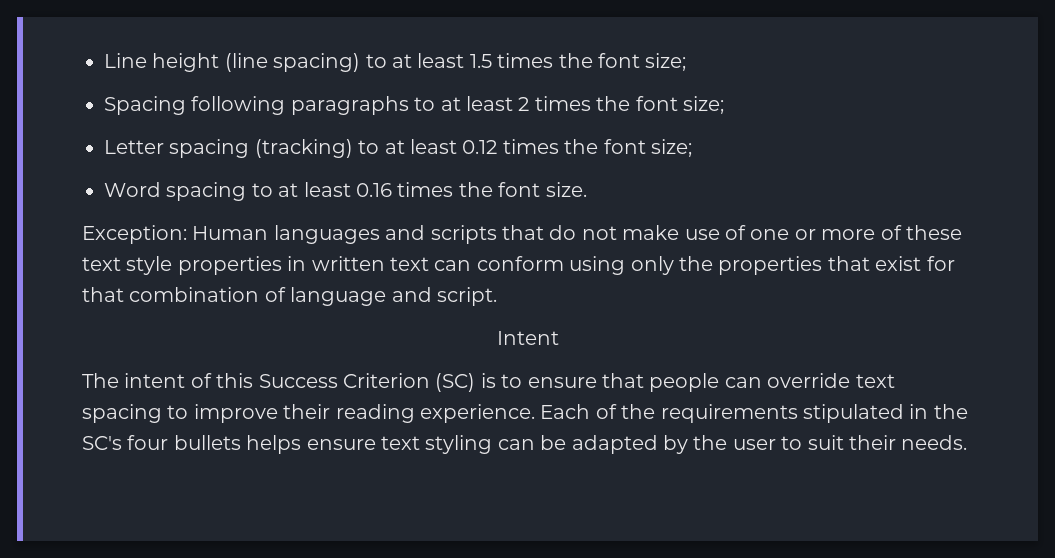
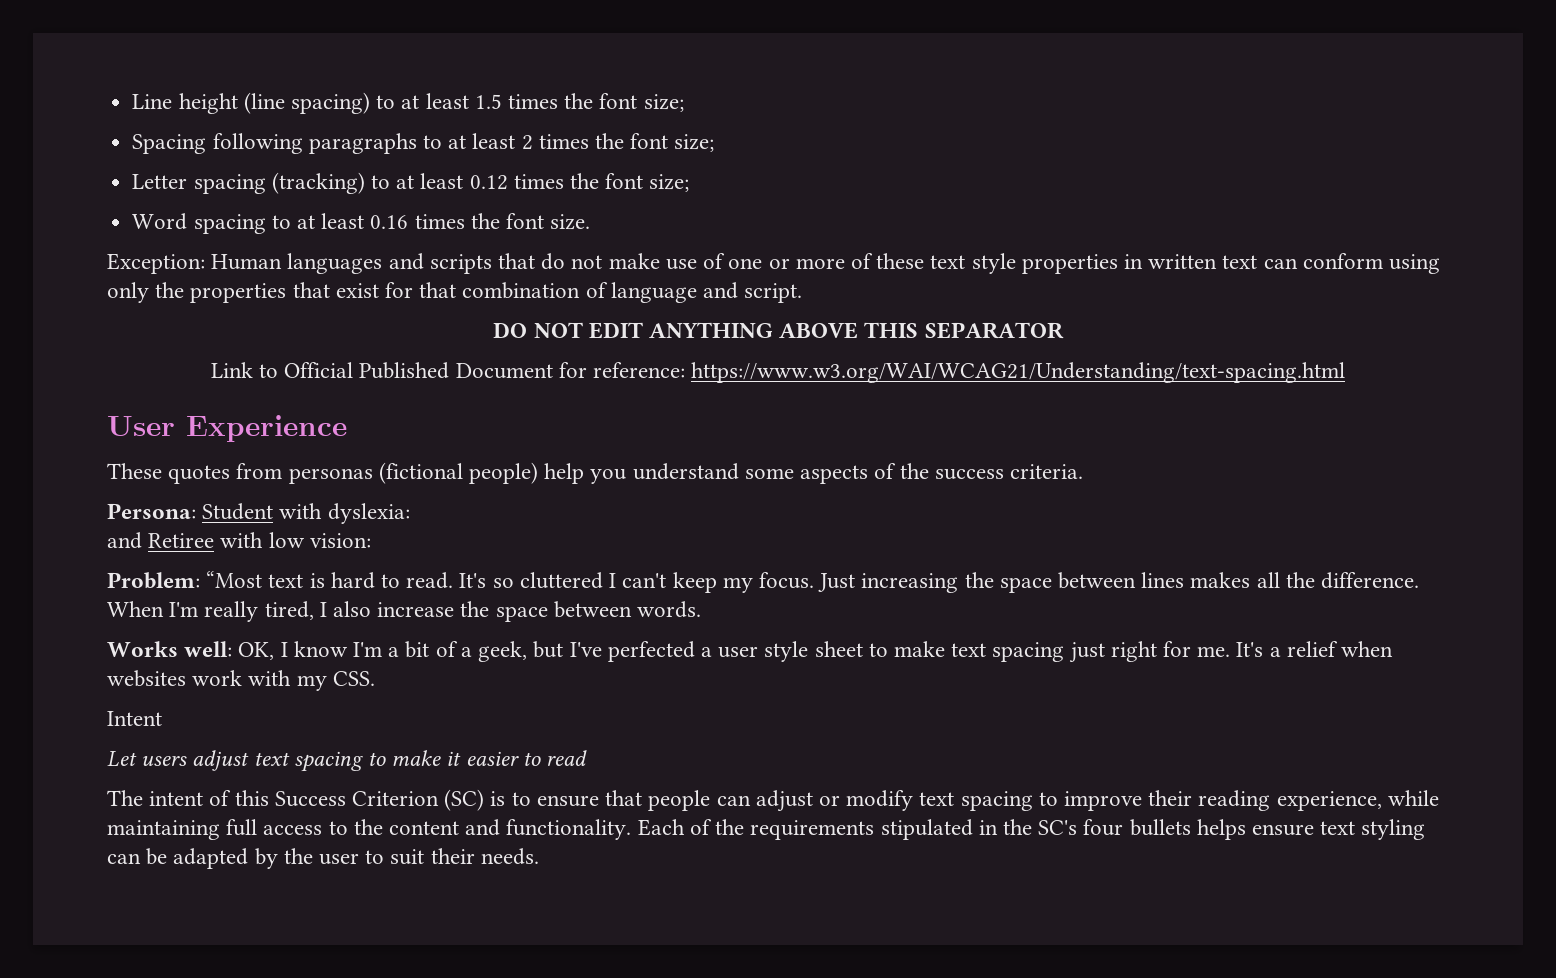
[496,331,559,345] Intent -> [493,322,1064,339] [210,362,1346,383] [107,415,347,442] [107,462,1083,484] [107,503,410,524] [107,532,371,549] [107,571,1420,593] [107,601,702,622] [107,641,1394,663] [107,670,375,691] [107,711,162,726] [107,750,588,772] DO NOT EDIT ANYTHING ABOVE THIS SEPARATOR // Link to Official Published Document for reference: https://www.w3.org/WAI/WCAG21/Understanding/text-spacing.html // User Experience // These quotes from personas (fictional people) help you understand some aspects of the success criteria. // Persona: Student with dyslexia: // and Retiree with low vision: // Problem: “Most text is hard to read. It's so cluttered I can't keep my focus. Just increasing the space between lines makes all the difference. When I'm really tired, I also increase the space between words. // Works well: OK, I know I'm a bit of a geek, but I've perfected a user style sheet to make text spacing just right for me. It's a relief when websites work with my CSS. // Intent // Let users adjust text spacing to make it easier to read
[767,373,851,388] override -> [755,790,914,812] adjust or modify
[420,404,535,423] experience. -> [1276,790,1439,811] [107,819,632,840] experience, while maintaining full access to the content and functionality.

